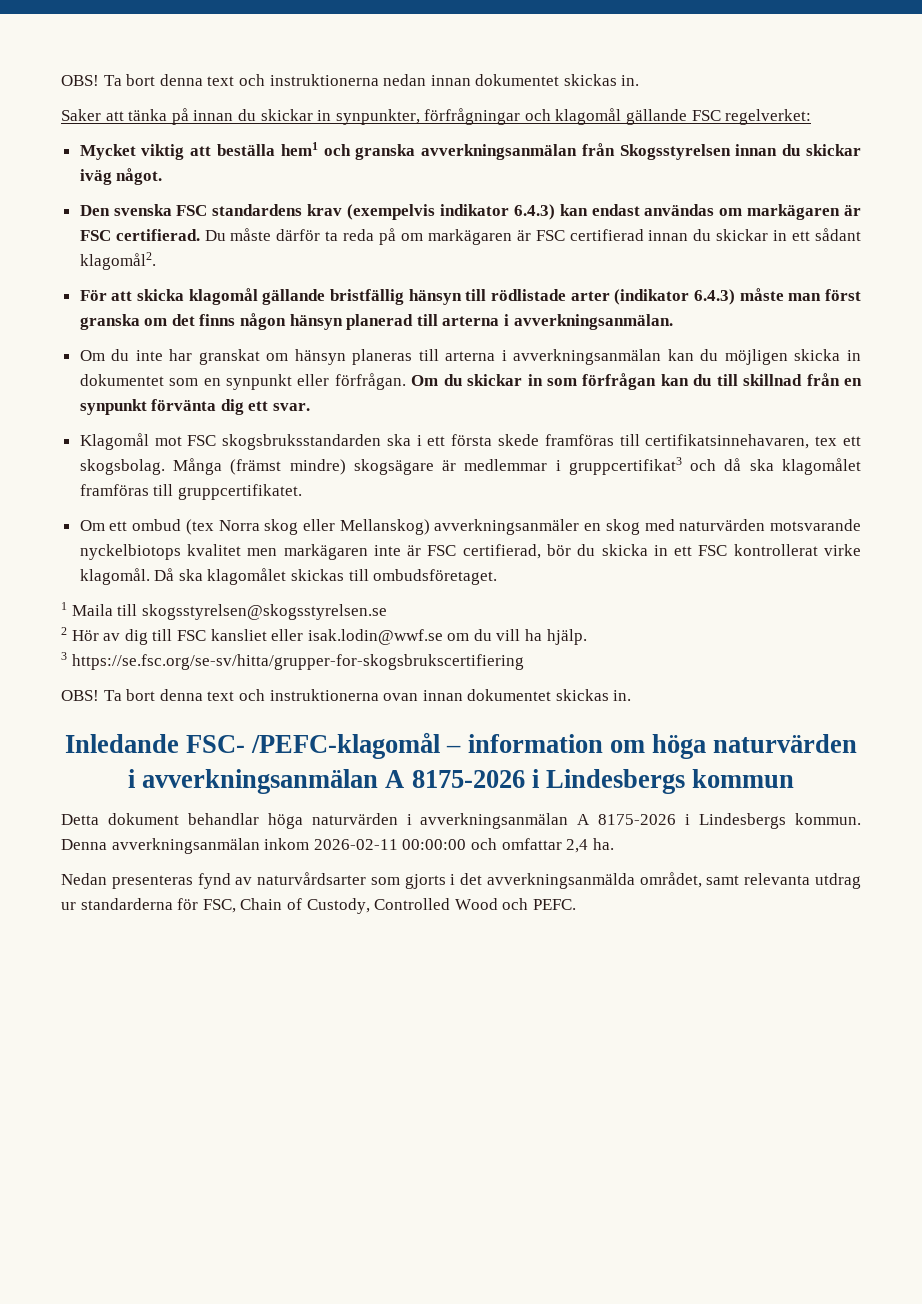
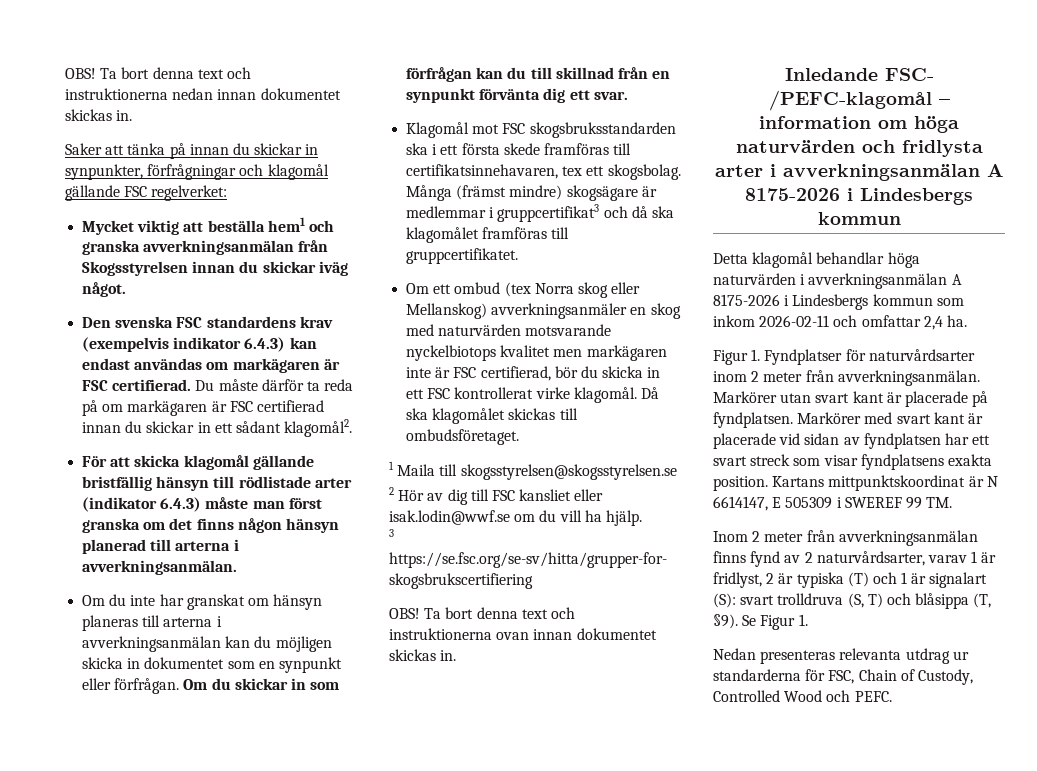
(858, 743) none -> [861,140,983,157] [714,165,763,177] och fridlysta arter
[107,813,179,825] dokument -> [752,252,814,268] klagomål
[794,813,861,825] [61,838,260,854] kommun. Denna avverkningsanmälan -> [872,294,964,306] kommun som
[402,839,467,850] 00:00:00 -> (830, 321) none
[61,872,740,889] Nedan presenteras fynd av naturvårdsarter som gjorts i det avverkningsanmälda området, samt -> [713,349,975,365] [713,370,980,386] [713,391,989,407] [713,412,983,428] [713,433,991,449] [713,454,992,470] [713,475,998,491] [713,496,953,511] [713,530,978,546] [713,551,997,567] [713,572,988,588] [713,593,992,609] [713,614,808,630] [713,648,836,664] Figur 1. Fyndplatser för naturvårdsarter inom 2 meter från avverkningsanmälan. Markörer utan svart kant är placerade på fyndplatsen. Markörer med svart kant är placerade vid sidan av fyndplatsen har ett svart streck som visar fyndplatsens exakta position. Kartans mittpunktskoordinat är N 6614147, E 505309 i SWEREF 99 TM. // Inom 2 meter från avverkningsanmälan finns fynd av 2 naturvårdsarter, varav 1 är fridlyst, 2 är typiska (T) och 1 är signalart (S): svart trolldruva (S, T) och blåsippa (T, §9). Se Figur 1. // Nedan presenteras

